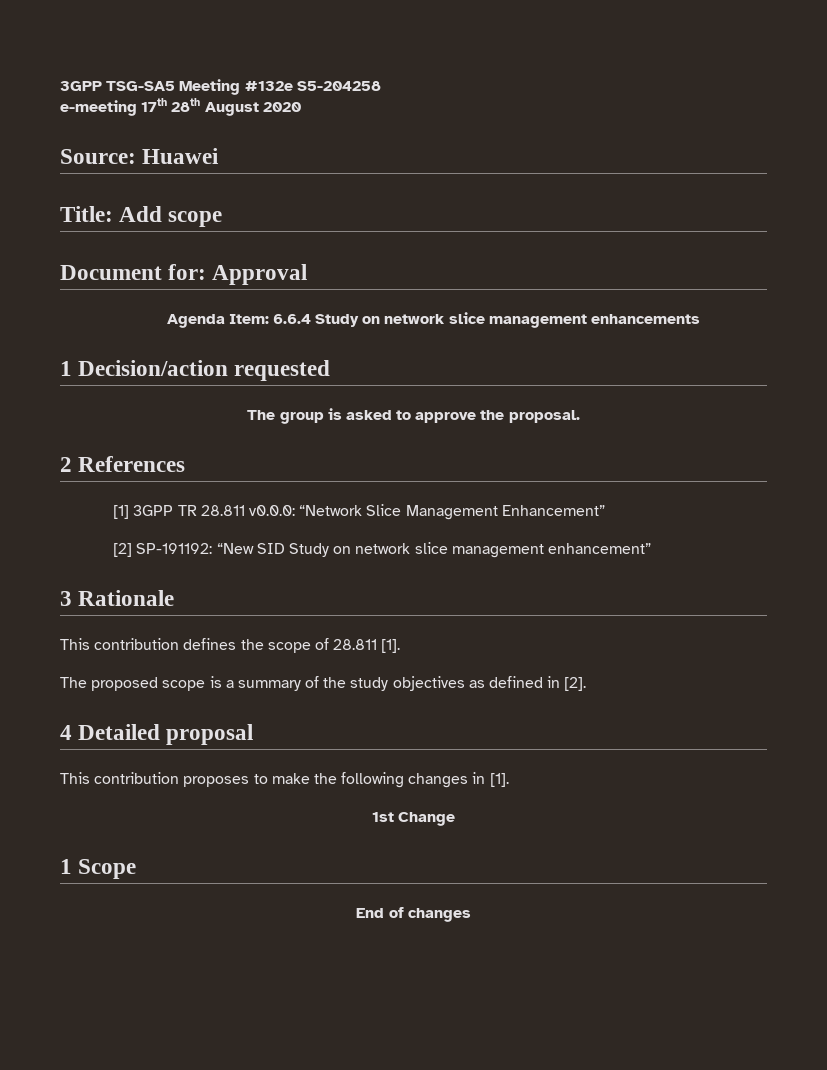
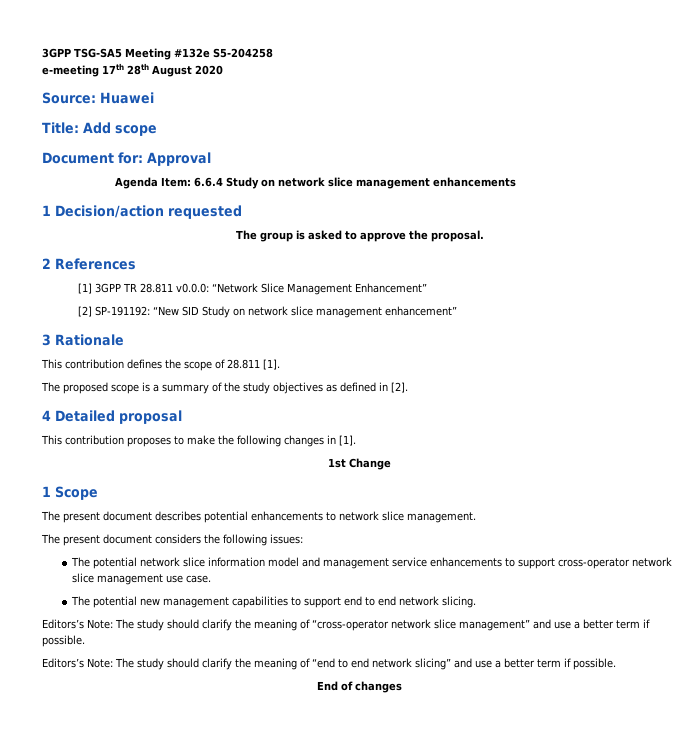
(137, 869) none -> [41,511,476,523] [41,534,303,546] [71,557,673,569] [72,573,212,585] [71,596,477,608] [42,619,650,631] [42,635,85,647] [42,658,616,670] // The present document describes potential enhancements to network slice management. // The present document considers the following issues: // The potential network slice information model and management service enhancements to support cross-operator network slice management use case. // The potential new management capabilities to support end to end network slicing. // Editors’s Note: The study should clarify the meaning of “cross-operator network slice management” and use a better term if possible. // Editors’s Note: The study should clarify the meaning of “end to end network slicing” and use a better term if possible.

